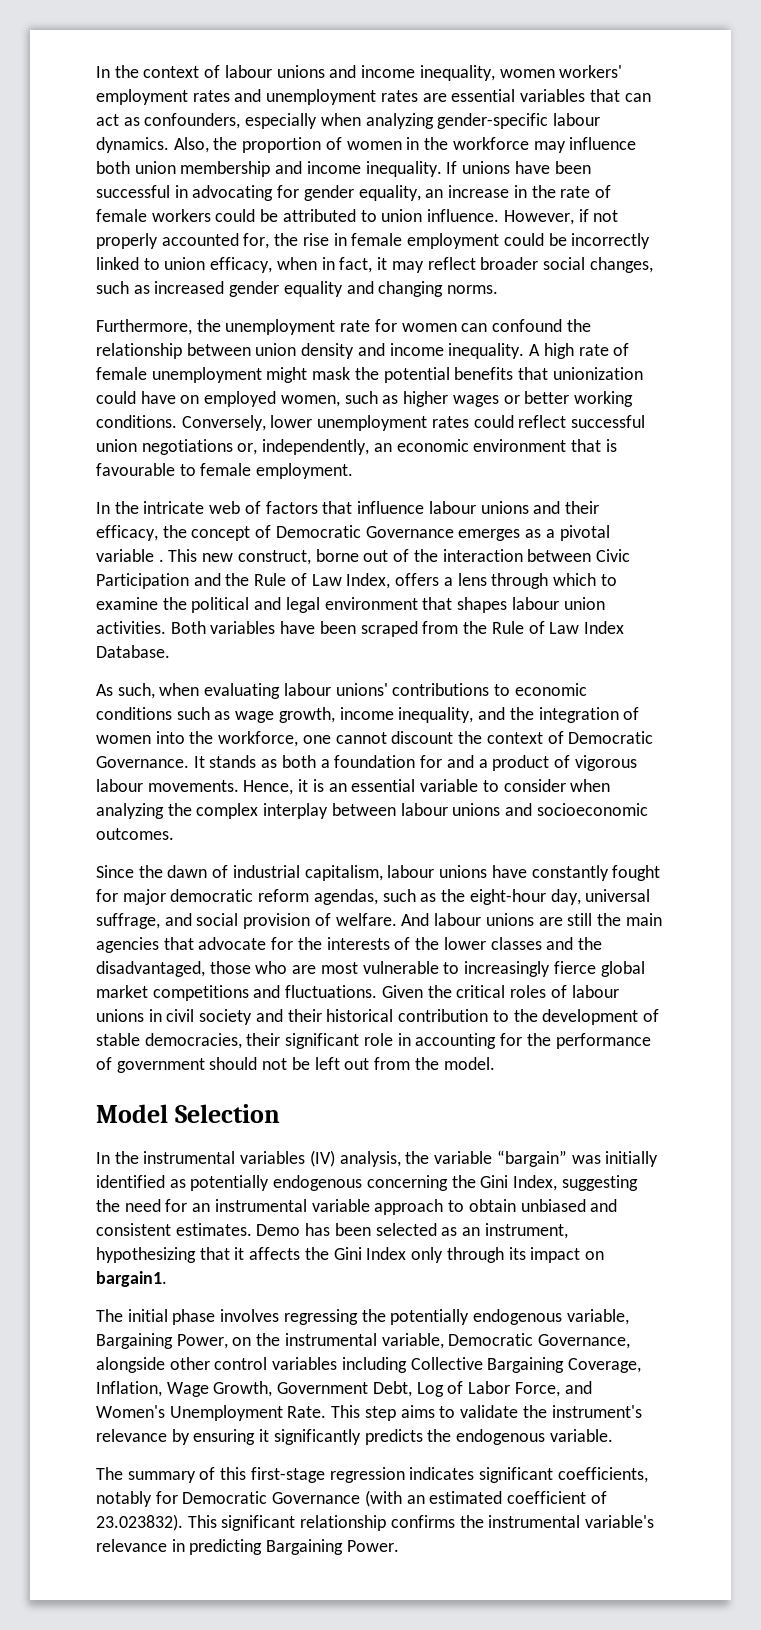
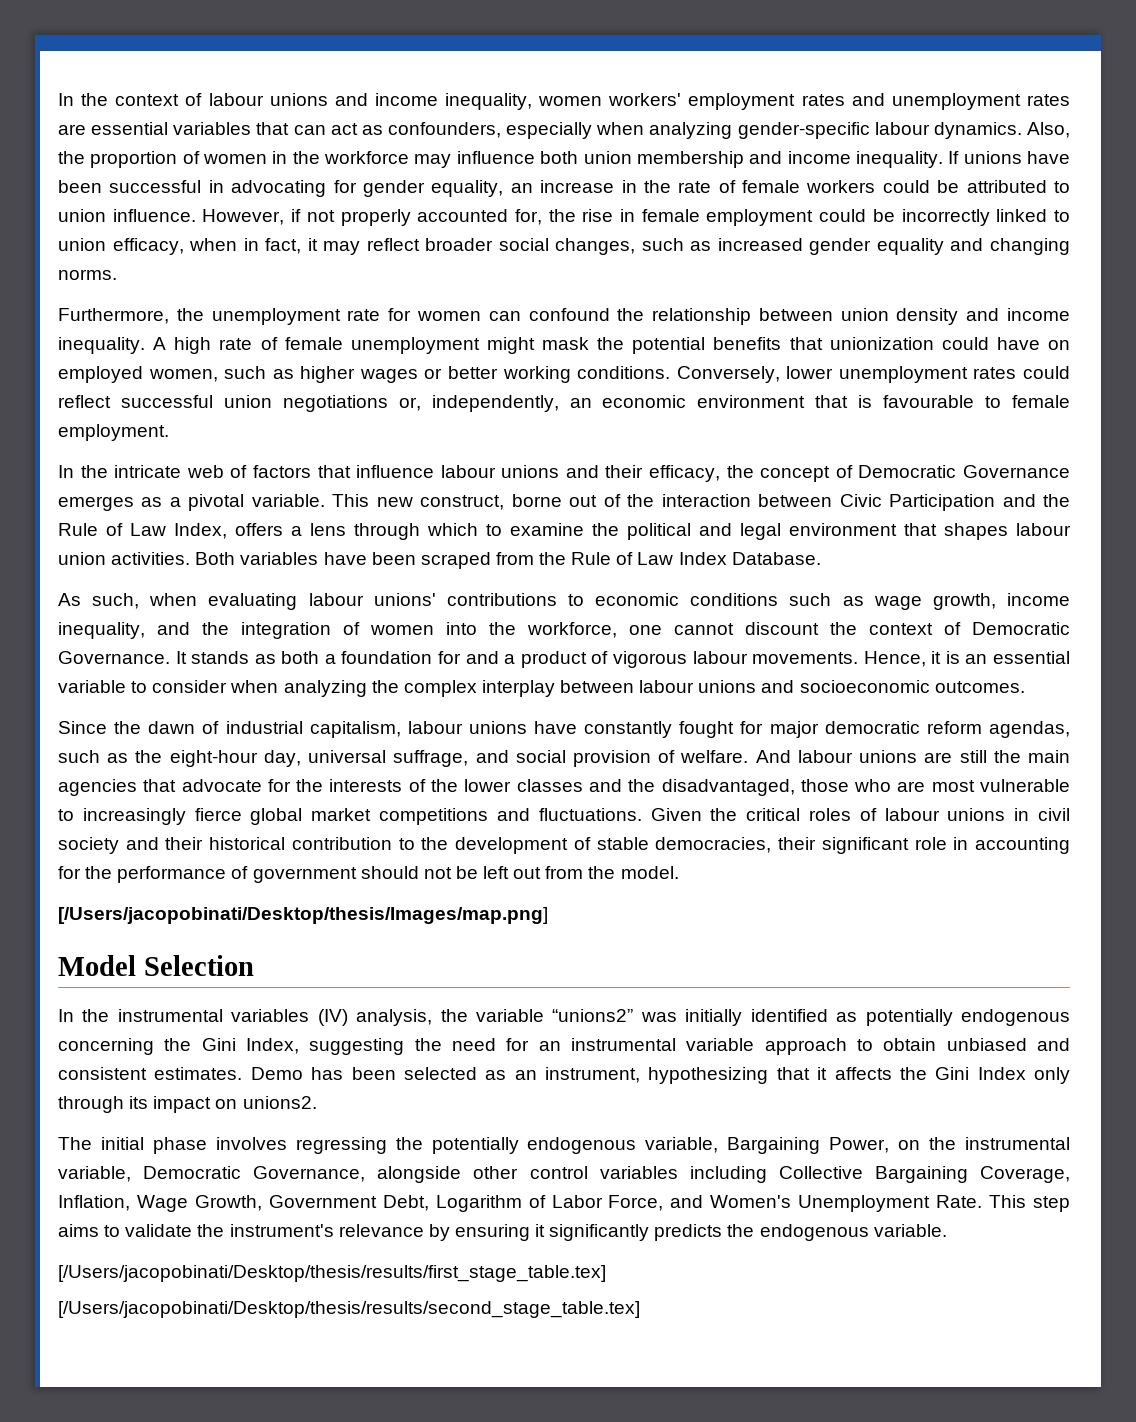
[96,549,164,562] variable . -> [251,494,325,507] variable.
(495, 1063) none -> [58,907,548,924] // [/Users/jacopobinati/Desktop/thesis/Images/map.png]
[496,1150,567,1167] “bargain” -> [552,1009,634,1022] “unions2”
[96,1271,167,1287] bargain1. -> [242,1096,317,1109] unions2.
[416,1382,444,1397] Log -> [435,1195,522,1212] Logarithm
[96,1467,648,1483] [96,1490,607,1507] [96,1514,655,1531] [96,1539,399,1555] The summary of this first-stage regression indicates significant coefficients, notably for Democratic Governance (with an estimated coefficient of 23.023832). This significant relationship confirms the instrumental variable's relevance in predicting Bargaining Power. -> [58,1265,606,1282] [58,1301,640,1318] [/Users/jacopobinati/Desktop/thesis/results/first_stage_table.tex] // [/Users/jacopobinati/Desktop/thesis/results/second_stage_table.tex]

